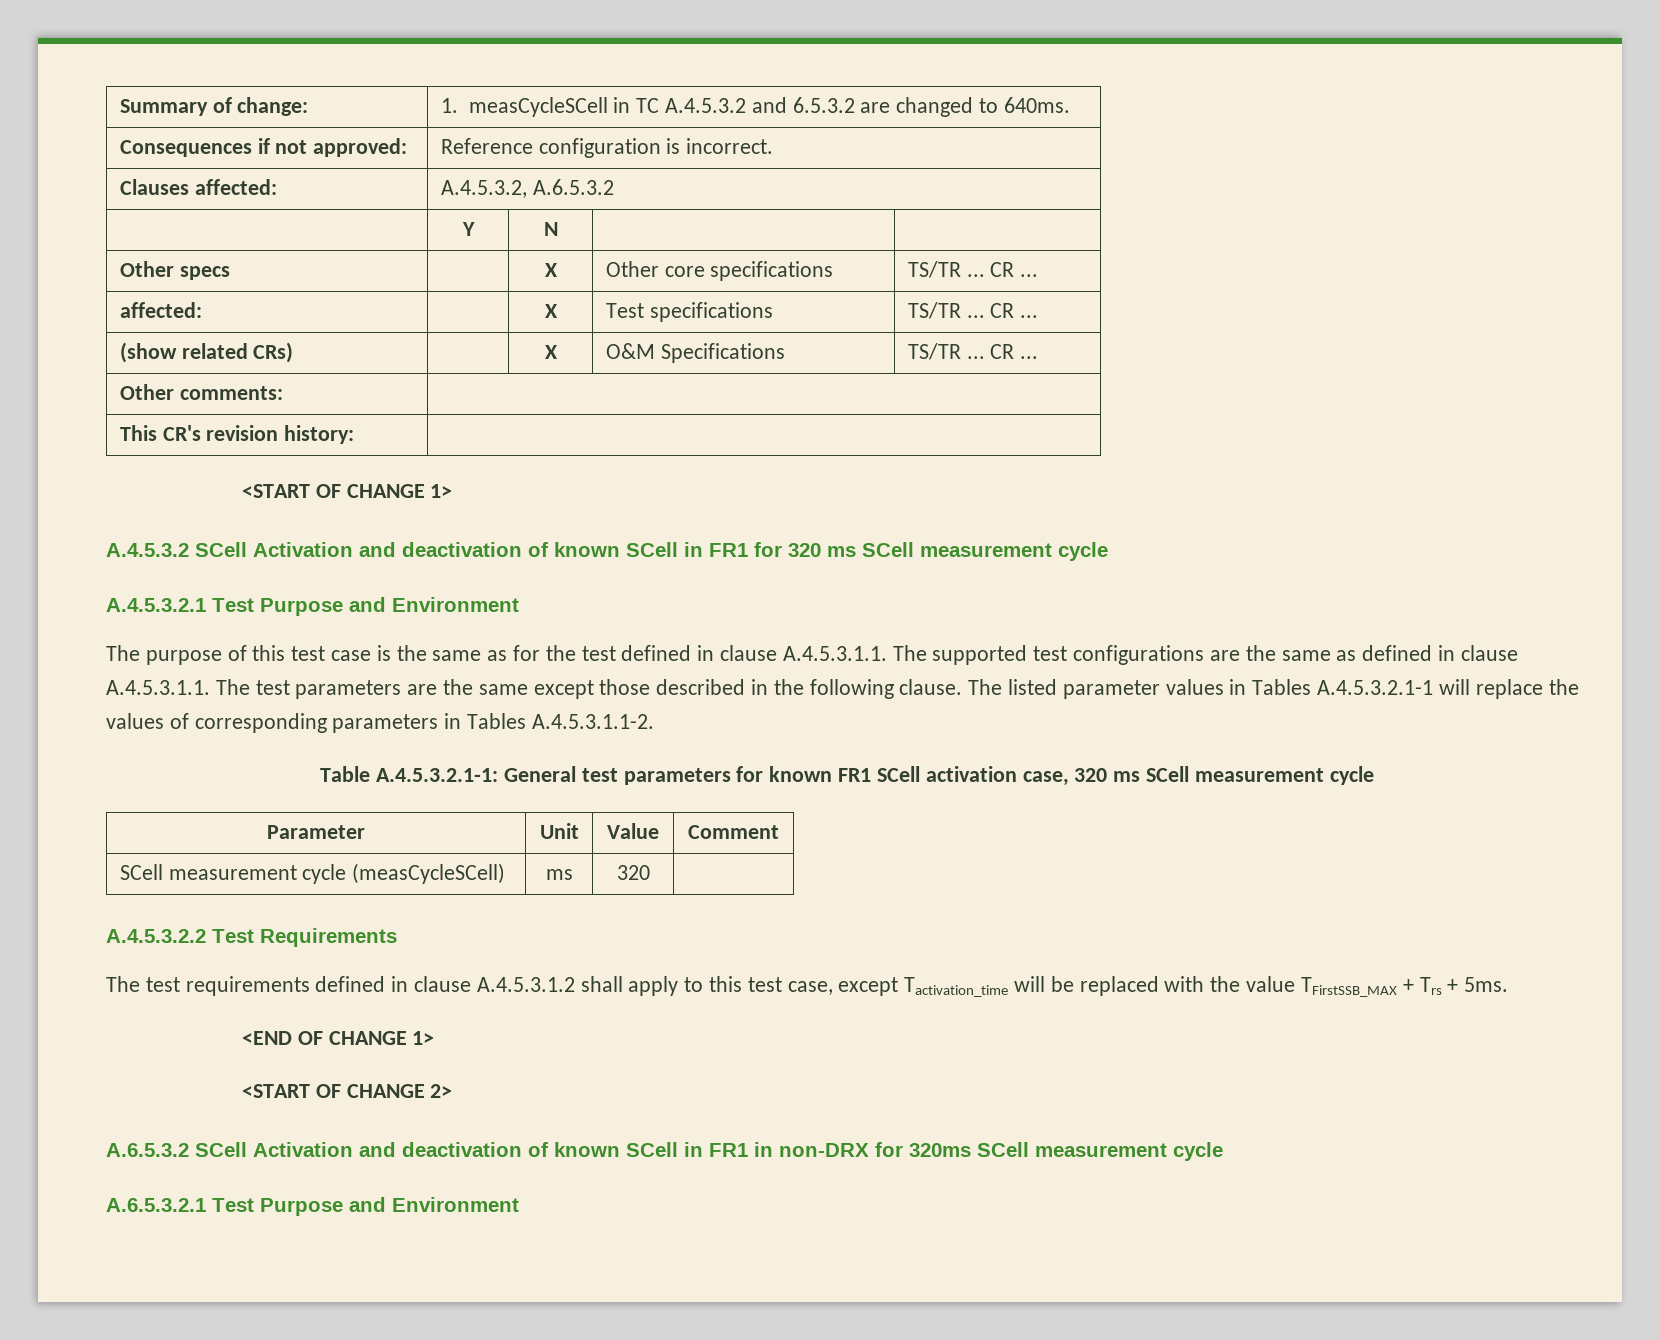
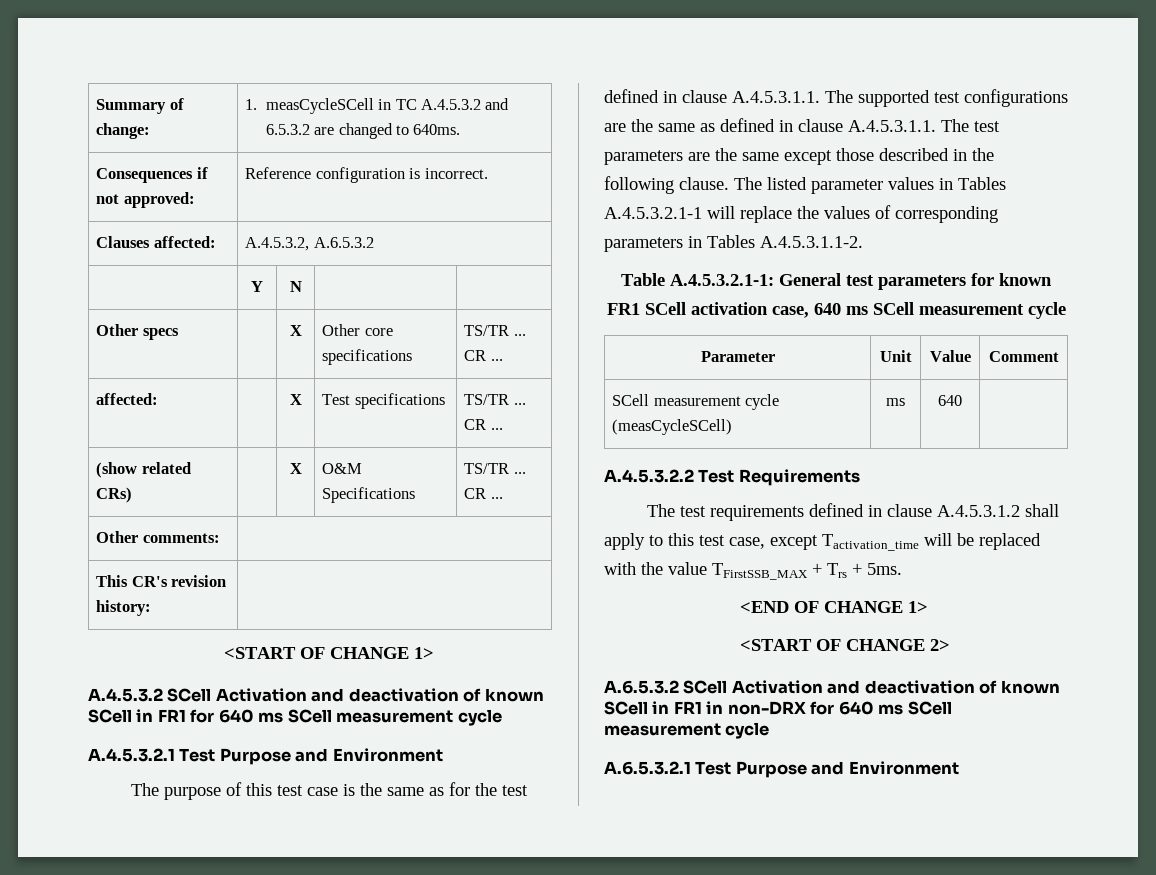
[788,543,821,557] 320 -> [218,709,254,723] 640
[1074,768,1108,782] 320 -> [813,303,841,315] 640
[616,865,650,880] 320 -> [938,395,962,406] 640
[909,1143,971,1157] 320ms -> [838,701,904,715] 640 ms

